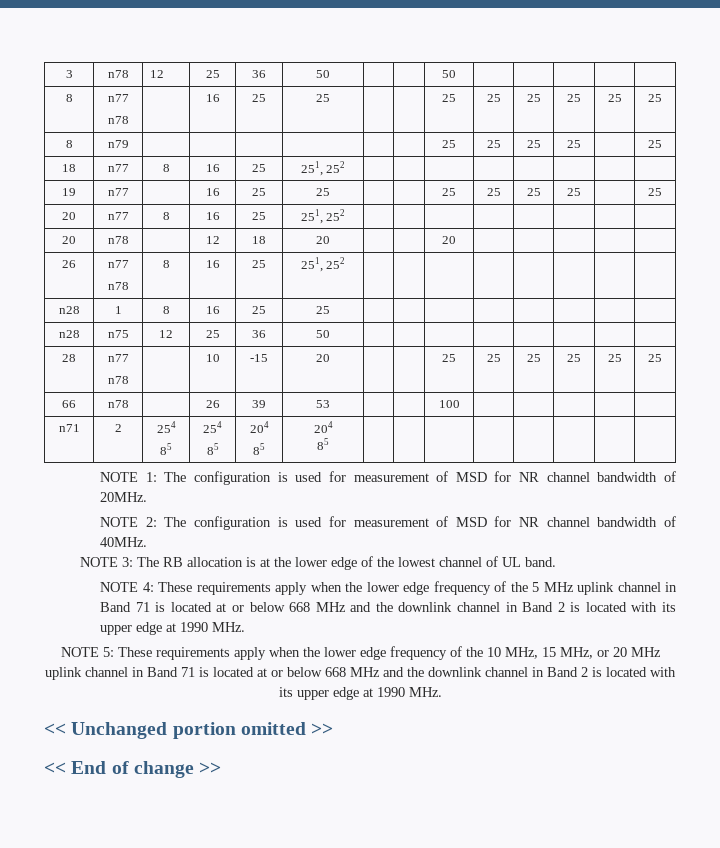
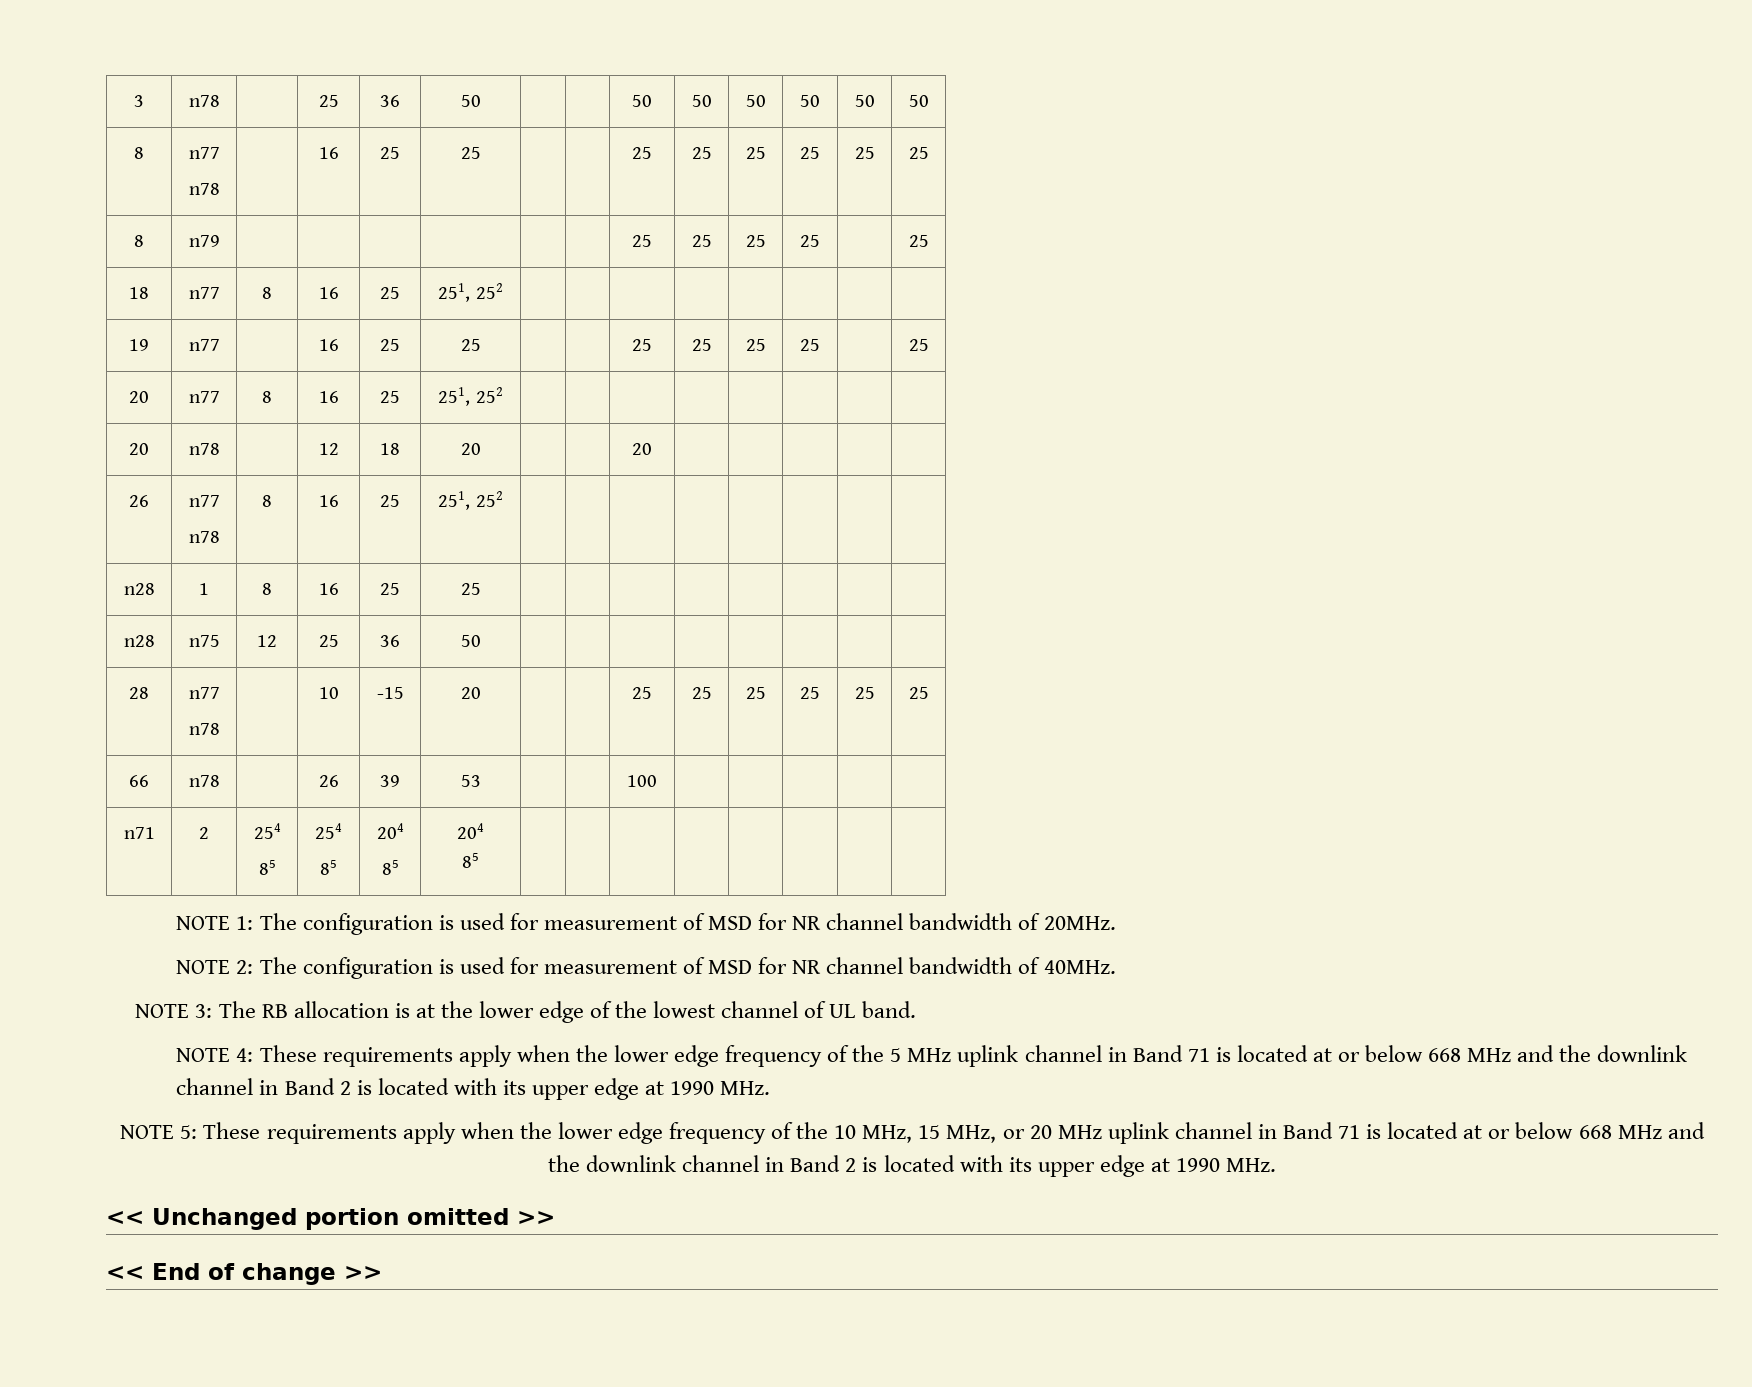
[150,70,165,78] 12 -> (220, 101) none
(456, 74) | | | | -> [691,95,712,107] [745,95,766,107] [800,95,820,107] [854,95,875,107] [908,95,929,107] 50 | 50 | 50 | 50 | 50

